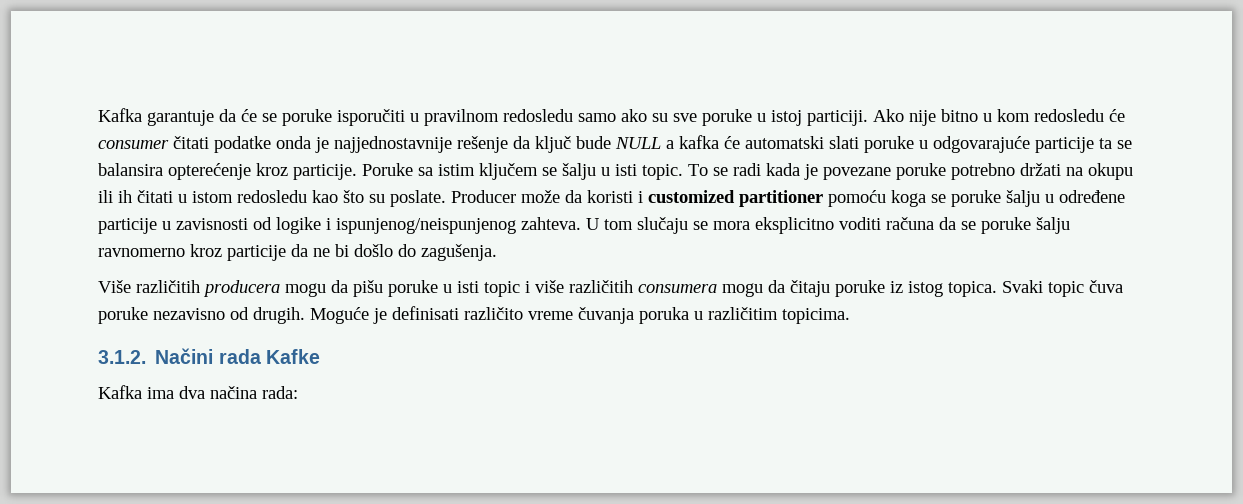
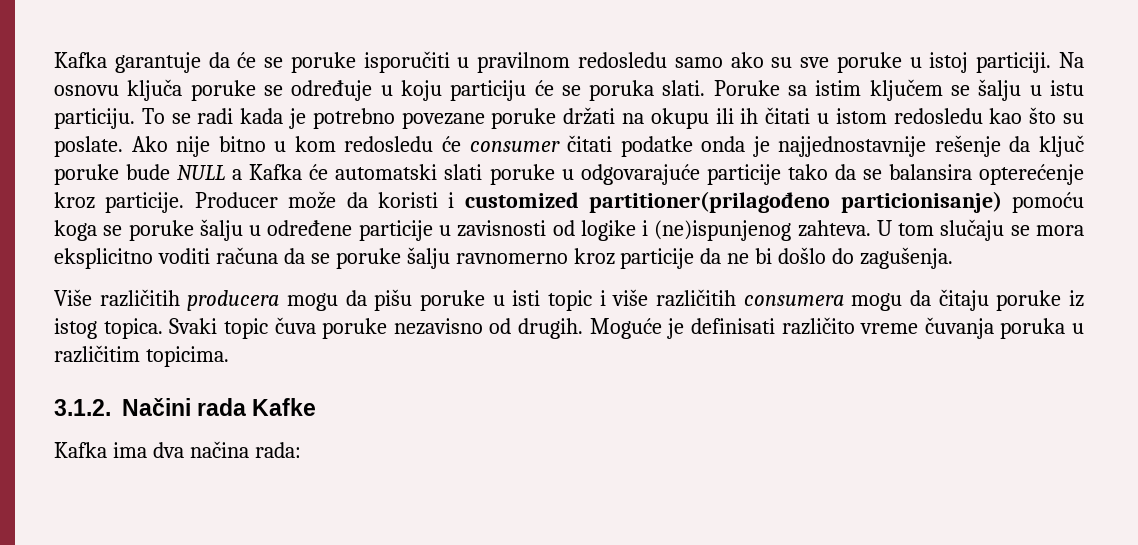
(868, 118) none -> [1059,52,1085,68] [54,79,1084,101] [54,107,1084,129] [54,136,123,157] Na osnovu ključa poruke se određuje u koju particiju će se poruka slati. Poruke sa istim ključem se šalju u istu particiju. To se radi kada je potrebno povezane poruke držati na okupu ili ih čitati u istom redosledu kao što su poslate.
(571, 144) none -> [54,164,119,185] poruke
[679,135,719,149] kafka -> [249,164,303,180] Kafka
[1099,138,1112,149] ta -> [787,164,856,180] tako da
[362,163,1133,180] [98,190,446,207] Poruke sa istim ključem se šalju u isti topic. To se radi kada je povezane poruke potrebno držati na okupu ili ih čitati u istom redosledu kao što su poslate. -> (185, 202) none
[739,190,823,207] partitioner -> [589,191,1002,213] partitioner(prilagođeno particionisanje)
[336,218,516,234] ispunjenog/neispunjenog -> [654,220,792,241] (ne)ispunjenog

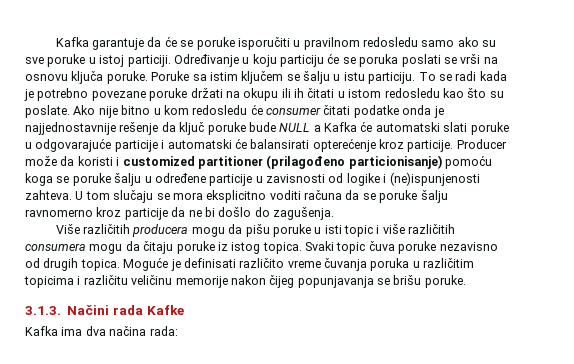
[1059,52,1085,68] [54,79,373,101] Na osnovu ključa poruke se određuje -> [173,54,239,67] Određivanje
[662,80,706,96] slati. -> [401,54,498,67] [25,71,148,84] poslati se vrši na osnovu ključa poruke.
[787,164,972,180] tako da se balansira -> [161,138,310,149] i automatski će balansirati
[589,191,831,213] partitioner(prilagođeno -> [197,155,346,169] partitioner (prilagođeno
[654,220,792,241] (ne)ispunjenog -> [389,172,480,186] (ne)ispunjenosti
[518,318,583,339] drugih. -> [43,258,120,271] drugih topica.
[145,346,229,367] [54,399,111,416] topicima. // 3.1.2. -> [24,275,466,288] [25,306,61,315] topicima i različitu veličinu memorije nakon čijeg popunjavanja se brišu poruke. // 3.1.3.

